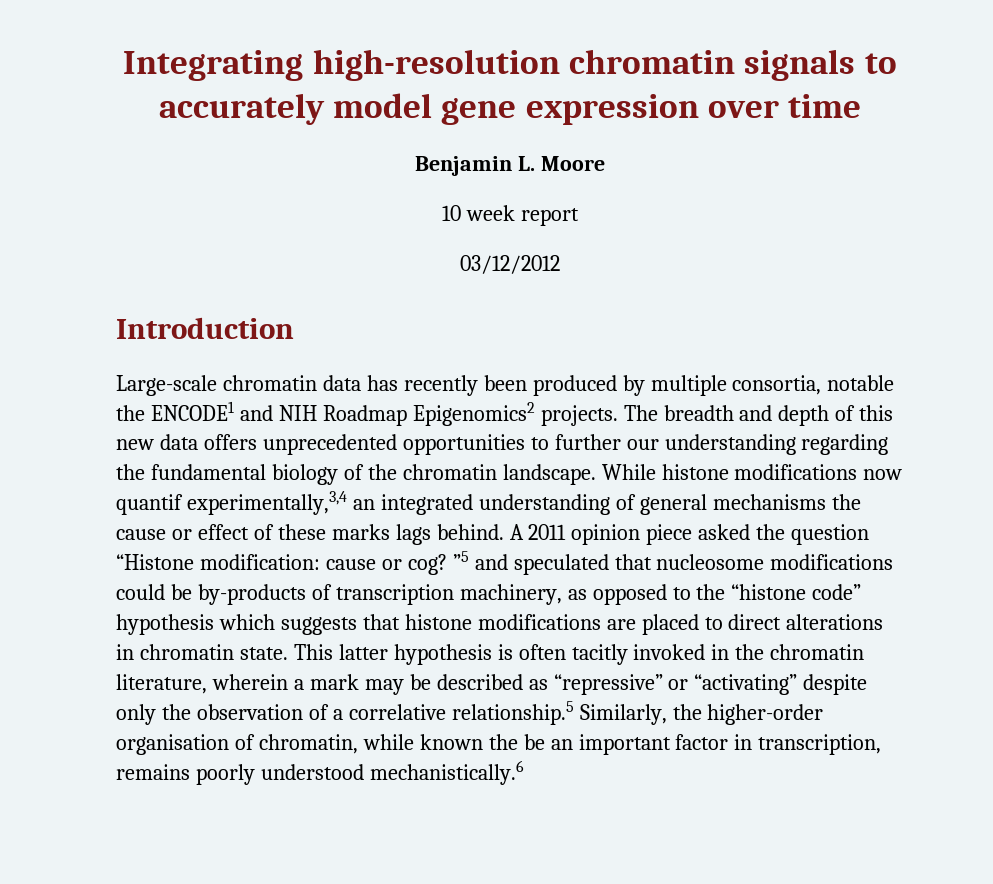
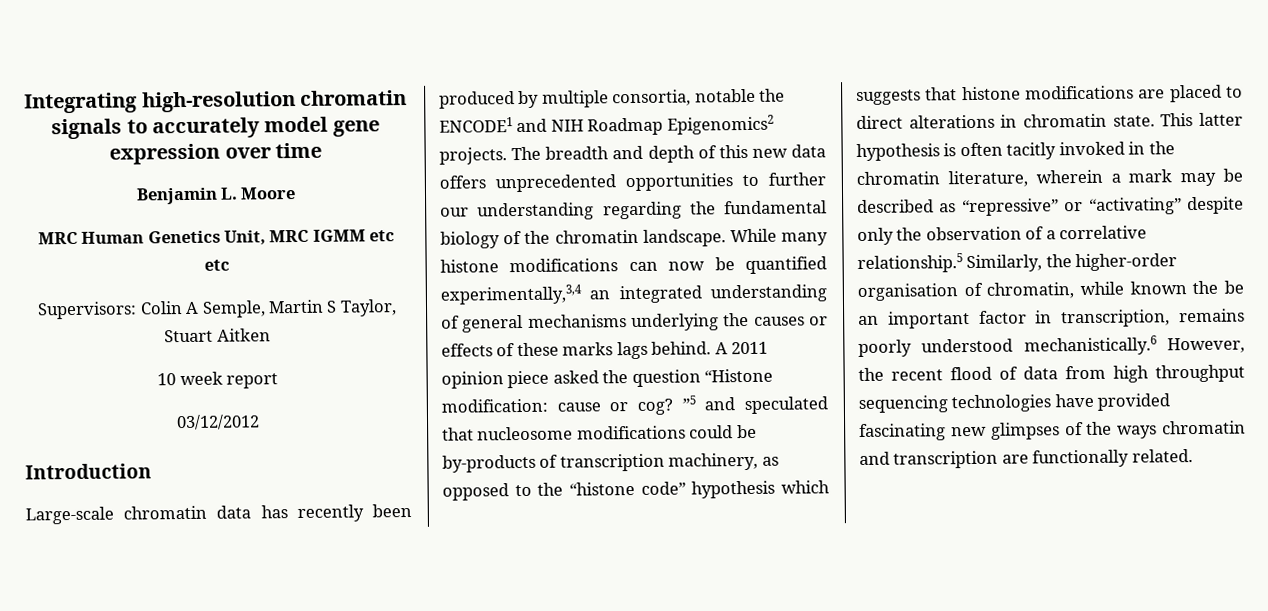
(605, 163) none -> [37,229,396,246] [203,259,230,271] [37,299,397,320] [164,328,271,343] // MRC Human Genetics Unit, MRC IGMM etc etc // Supervisors: Colin A Semple, Martin S Taylor, Stuart Aitken
[661,464,903,480] [116,494,183,515] histone modifications now quantif -> [781,232,828,246] [440,256,827,275] many histone modifications can now be quantified
[831,494,861,510] [116,524,249,540] the cause or effect -> [631,312,828,332] [441,343,493,357] underlying the causes or effects
(524, 772) none -> [1167,337,1245,354] [858,364,1245,383] [858,393,1171,414] [859,420,1246,442] [859,449,1193,469] However, the recent flood of data from high throughput sequencing technologies have provided fascinating new glimpses of the ways chromatin and transcription are functionally related.

